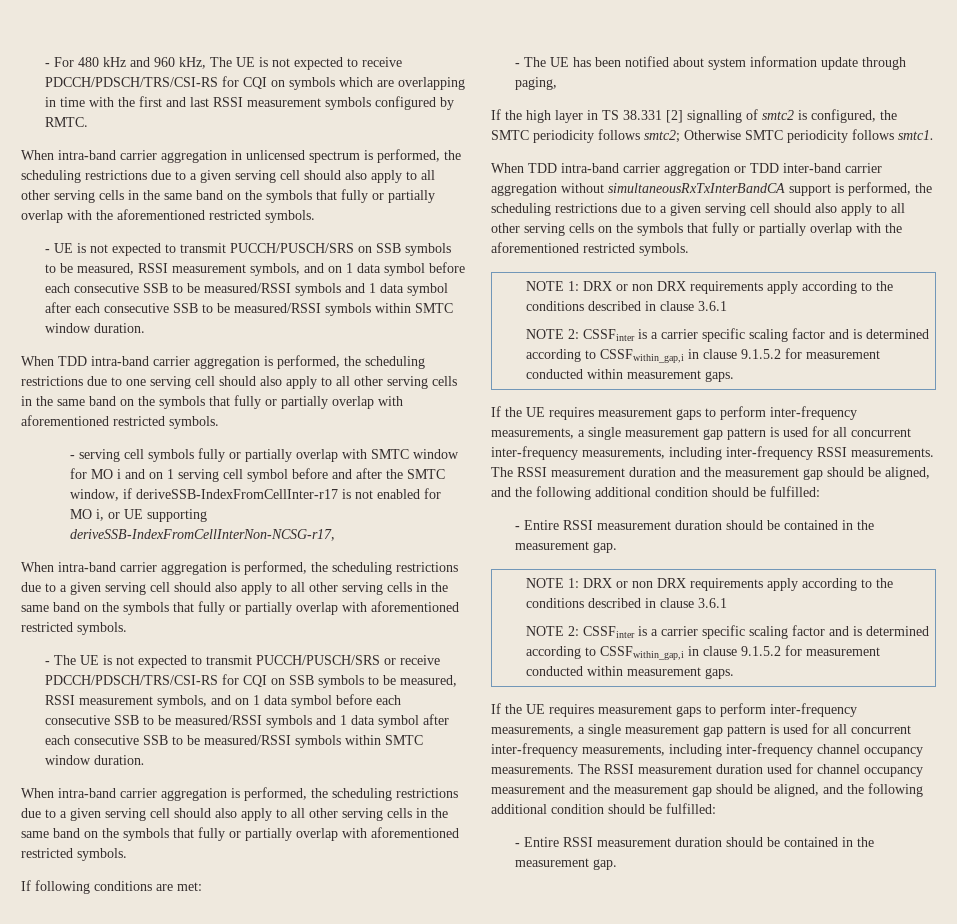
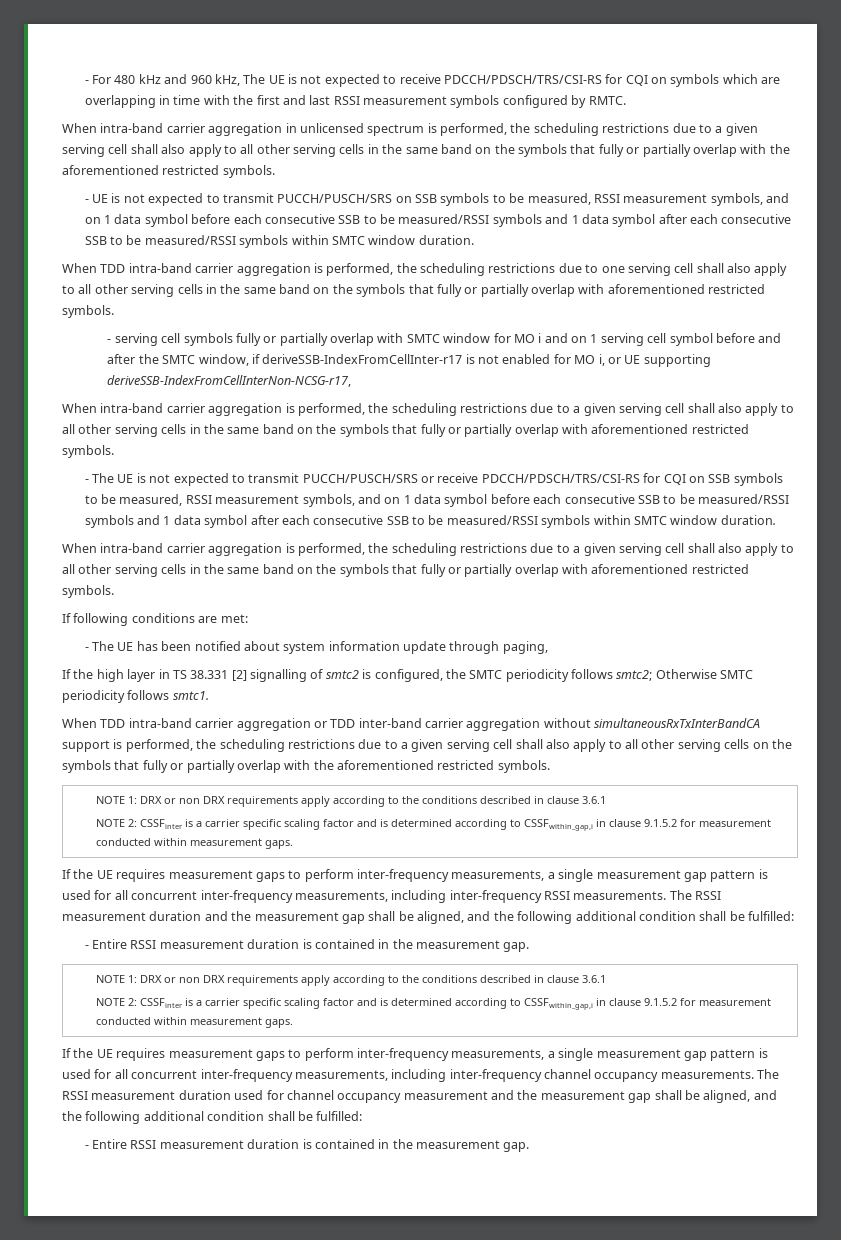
[304,170,341,180] should -> [130,144,158,154] shall
[219,376,256,386] should -> [696,263,724,273] shall
[174,582,211,592] should -> [687,403,715,413] shall
[174,808,211,818] should -> [687,543,715,553] shall
[774,203,811,213] should -> [515,739,543,749] shall
[827,467,930,480] [491,486,820,500] [515,520,781,530] should be aligned, and the following additional condition should be fulfilled: // - Entire RSSI measurement duration should be -> [368,911,794,924] [84,939,312,949] shall be aligned, and the following additional condition shall be fulfilled: // - Entire RSSI measurement duration is
[716,783,923,797] [491,803,716,814] [515,837,781,847] should be aligned, and the following additional condition should be fulfilled: // - Entire RSSI measurement duration should be -> [654,1090,777,1103] [62,1111,363,1124] [84,1139,312,1149] shall be aligned, and the following additional condition shall be fulfilled: // - Entire RSSI measurement duration is

